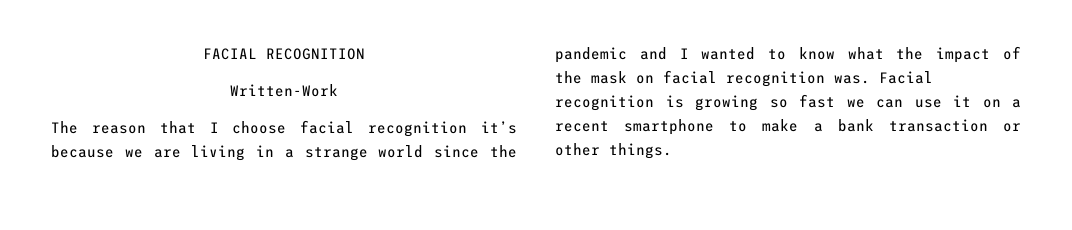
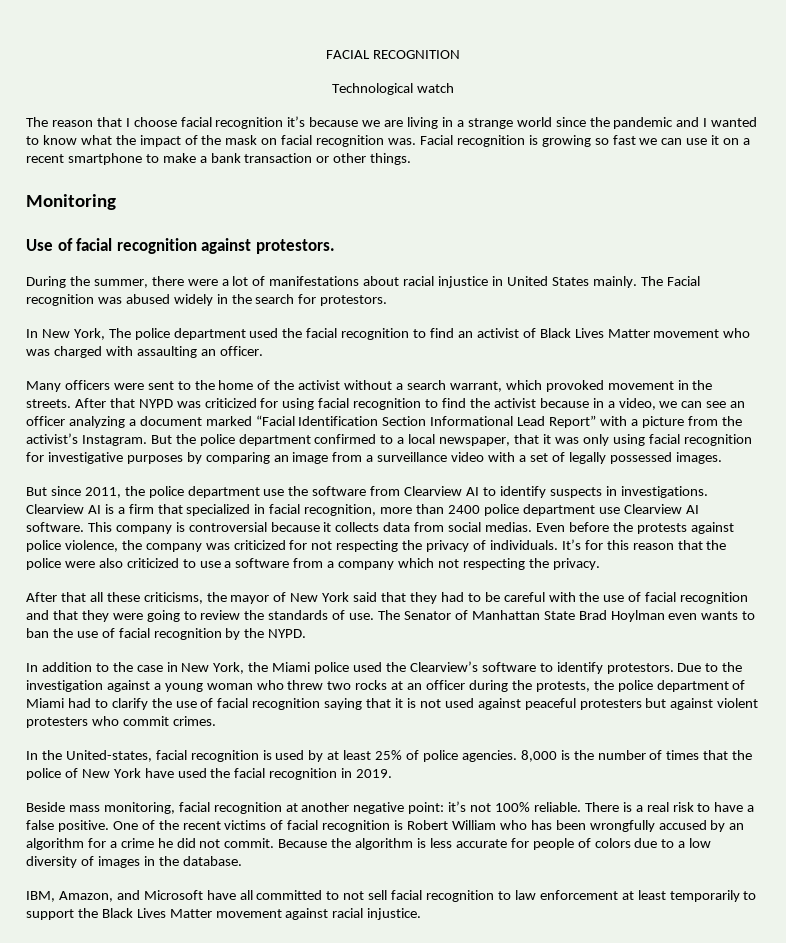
[230,84,338,97] Written-Work -> [332,83,454,95] Technological watch
(672, 151) none -> [26,194,116,210] [26,238,335,254] [26,276,700,288] [26,294,388,306] [26,328,751,340] [26,346,263,358] [26,380,713,392] [26,398,746,410] [26,415,742,428] [26,433,752,446] [26,452,722,464] [26,486,708,498] [26,504,699,516] [26,522,734,534] [26,539,727,552] [26,558,600,570] [26,592,749,604] [26,610,756,622] [26,628,307,640] [26,661,743,674] [26,680,746,692] [26,698,759,710] [26,716,216,728] [26,750,753,762] [26,768,393,780] [26,801,755,814] [26,820,745,832] [26,838,712,850] [26,856,242,868] [26,890,757,902] [26,908,422,920] // Monitoring // Use of facial recognition against protestors. // During the summer, there were a lot of manifestations about racial injustice in United States mainly. The Facial recognition was abused widely in the search for protestors. // In New York, The police department used the facial recognition to find an activist of Black Lives Matter movement who was charged with assaulting an officer. // Many officers were sent to the home of the activist without a search warrant, which provoked movement in the streets. After that NYPD was criticized for using facial recognition to find the activist because in a video, we can see an officer analyzing a document marked “Facial Identification Section Informational Lead Report” with a picture from the activist’s Instagram. But the police department confirmed to a local newspaper, that it was only using facial recognition for investigative purposes by comparing an image from a surveillance video with a set of legally possessed images. // But since 2011, the police department use the software from Clearview AI to identify suspects in investigations. Clearview AI is a firm that specialized in facial recognition, more than 2400 police department use Clearview AI software. This company is controversial because it collects data from social medias. Even before the protests against police violence, the company was criticized for not respecting the privacy of individuals. It’s for this reason that the police were also criticized to use a software from a company which not respecting the privacy. // After that all these criticisms, the mayor of New York said that they had to be careful with the use of facial recognition and that they were going to review the standards of use. The Senator of Manhattan State Brad Hoylman even wants to ban the use of facial recognition by the NYPD. // In addition to the case in New York, the Miami police used the Clearview’s software to identify protestors. Due to the investigation against a young woman who threw two rocks at an officer during the protests, the police department of Miami had to clarify the use of facial recognition saying that it is not used against peaceful protesters but against violent protesters who commit crimes. // In the United-states, facial recognition is used by at least 25% of police agencies. 8,000 is the number of times that the police of New York have used the facial recognition in 2019. // Beside mass monitoring, facial recognition at another negative point: it’s not 100% reliable. There is a real risk to have a false positive. One of the recent victims of facial recognition is Robert William who has been wrongfully accused by an algorithm for a crime he did not commit. Because the algorithm is less accurate for people of colors due to a low diversity of images in the database. // IBM, Amazon, and Microsoft have all committed to not sell facial recognition to law enforcement at least temporarily to support the Black Lives Matter movement against racial injustice.

